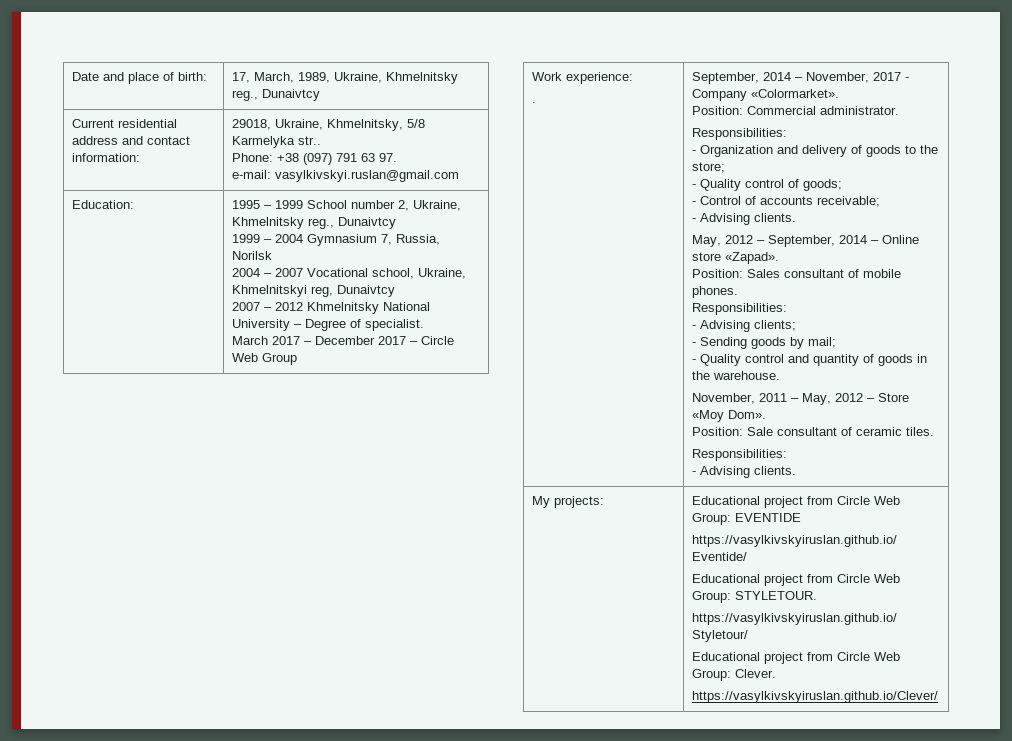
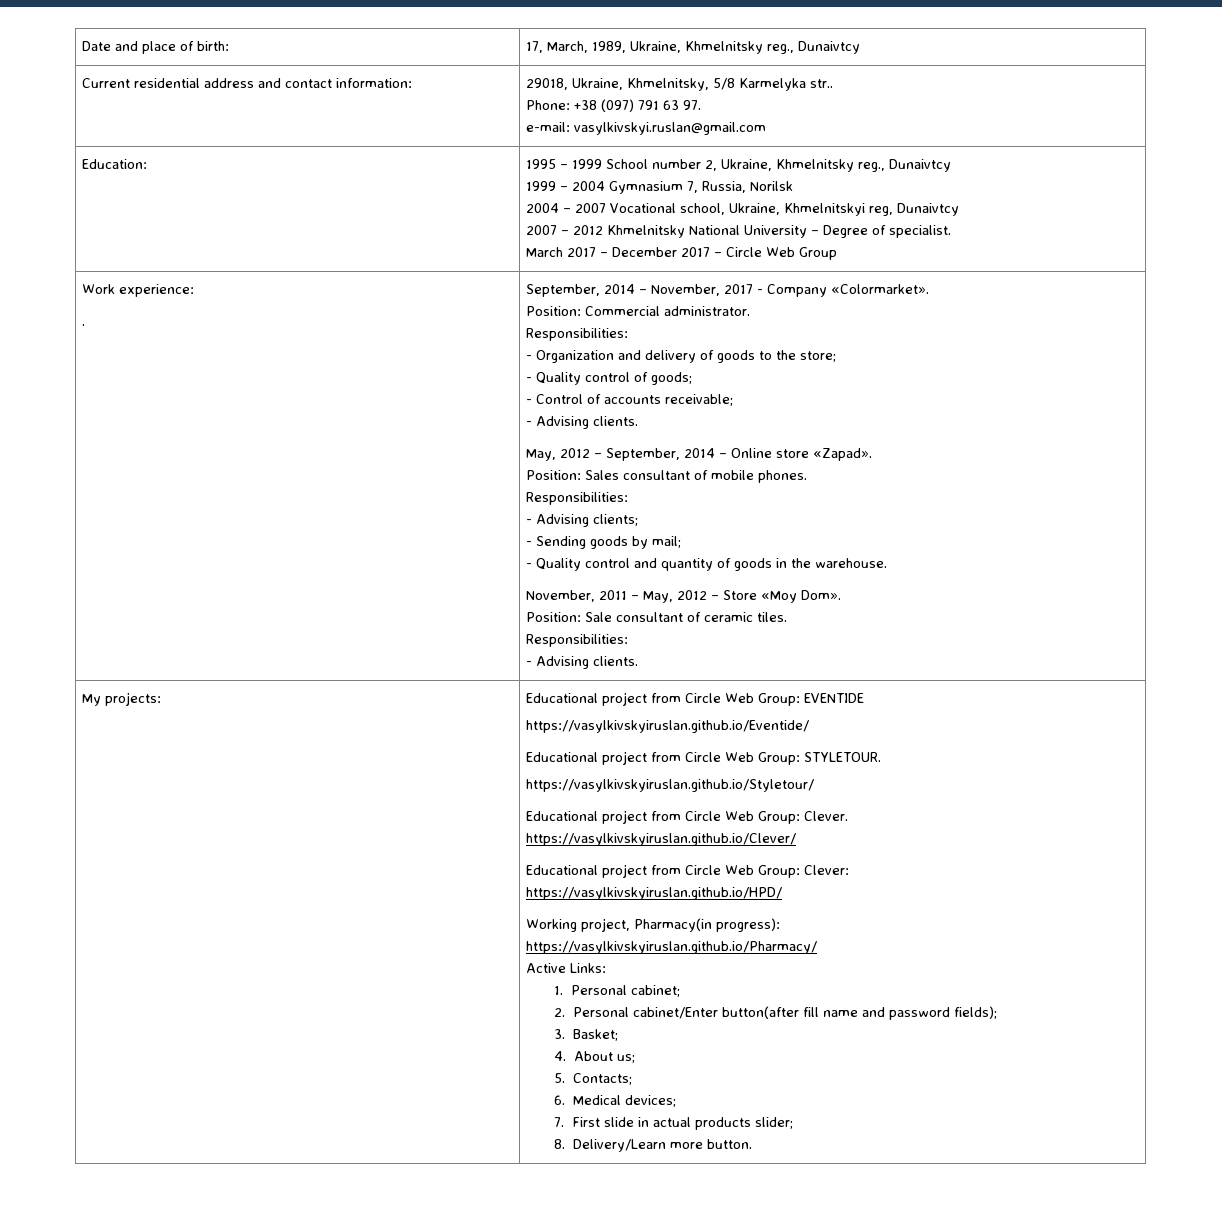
(939, 697) none -> [525,864,849,878] [525,887,782,900] [525,918,780,932] [525,941,817,954] [525,963,606,973] [554,985,680,997] [554,1006,997,1020] [554,1029,618,1041] [554,1051,635,1063] [554,1073,632,1085] [554,1095,676,1107] [554,1117,793,1130] [554,1139,752,1152] // Educational project from Circle Web Group: Clever: // https://vasylkivskyiruslan.github.io/HPD/ // Working project, Pharmacy(in progress): // https://vasylkivskyiruslan.github.io/Pharmacy/ // Active Links: // 1. Personal cabinet; // 2. Personal cabinet/Enter button(after fill name and password fields); // 3. Basket; // 4. About us; // 5. Contacts; // 6. Medical devices; // 7. First slide in actual products slider; // 8. Delivery/Learn more button.

